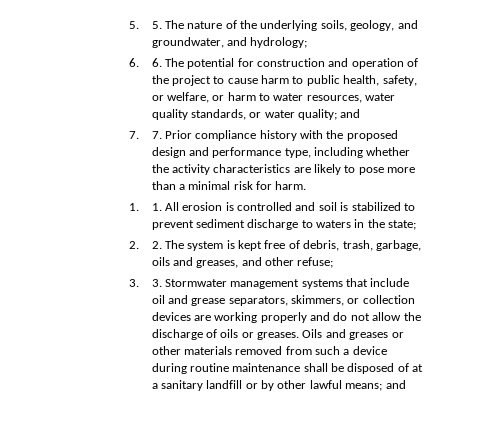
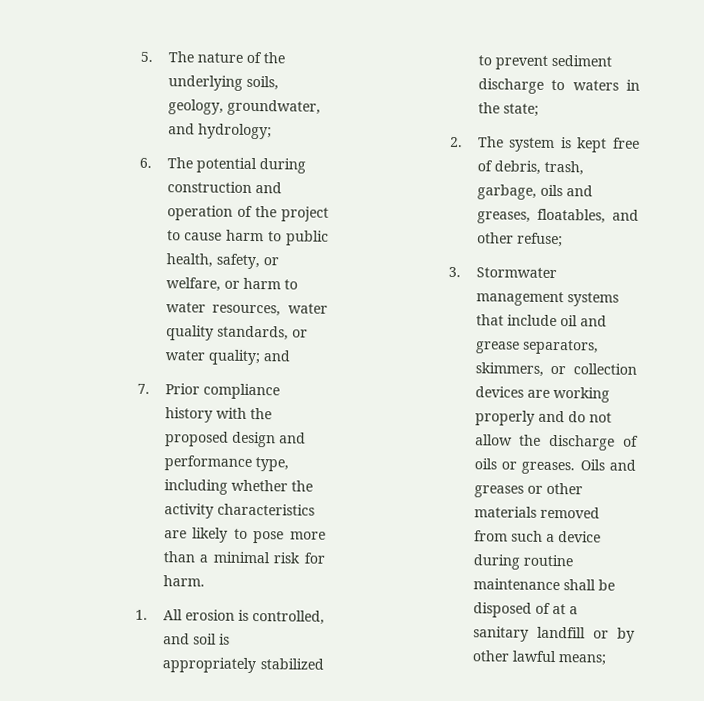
[128,21,162,29] 5. 5. -> [140,51,153,63] 5.
[397,20,418,29] and -> (224, 107) none
[151,58,162,67] 6. -> (152, 162) none
[237,58,254,67] for -> [258,158,306,174] during
[151,131,162,139] 7. -> (150, 388) none
[151,203,162,211] 1. -> (148, 614) none
[237,202,293,211] controlled -> [252,610,325,625] controlled,
(349, 206) none -> [161,657,256,674] appropriately
[151,241,162,249] 2. -> (463, 142) none
(239, 264) none -> [536,208,606,224] floatables,
[151,279,162,287] 3. -> (461, 272) none
[385,380,406,389] and -> (606, 660) none

